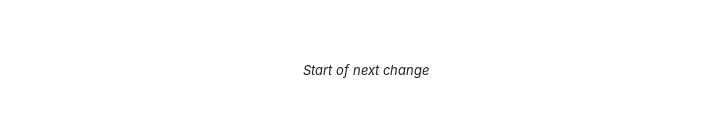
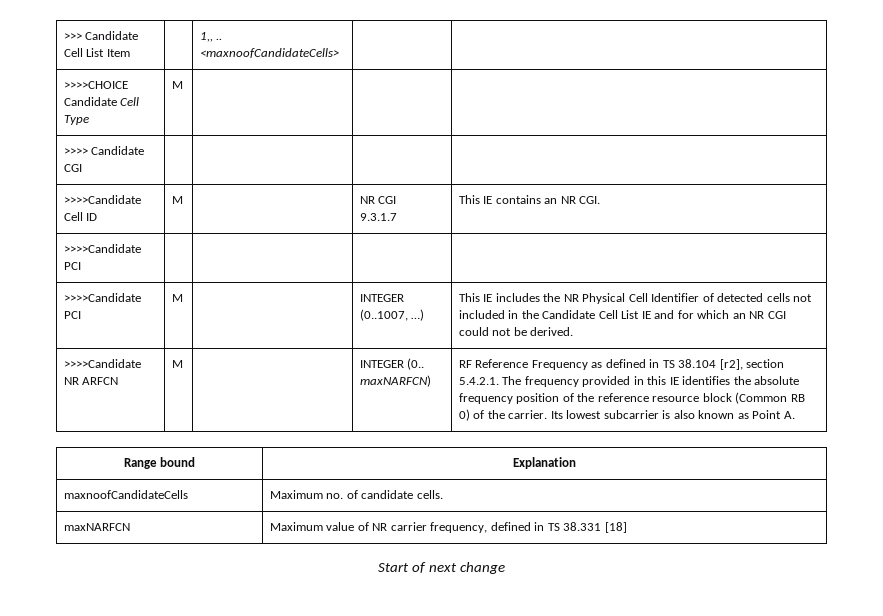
(303, 70) none -> [63,31,139,40] [63,48,130,57] [199,32,223,42] [199,48,339,58] [63,81,128,89] [63,97,140,106] [63,115,89,125] [171,81,183,89] [63,146,145,155] [63,164,82,172] [63,195,141,204] [63,212,98,221] [171,196,183,204] [359,196,397,204] [359,213,397,221] [458,195,601,204] [63,244,141,253] [63,262,81,270] [63,293,141,302] [63,311,81,319] [171,294,183,302] [359,294,404,302] [359,309,425,321] [458,293,813,304] [458,310,786,319] [458,327,574,336] [63,359,141,368] [63,377,119,385] [171,360,183,368] [359,358,425,370] [359,375,431,387] [458,359,785,370] [458,376,800,387] [458,392,805,404] [458,409,795,421] [123,457,196,469] [513,457,576,469] [63,490,188,499] [269,490,443,499] [63,523,130,531] [269,522,627,533] >>> Candidate Cell List Item | | 1,, .. <maxnoofCandidateCells> | | // >>>>CHOICE Candidate Cell Type | M | | | // >>>> Candidate CGI | | | | // >>>>Candidate Cell ID | M | | NR CGI // 9.3.1.7 | This IE contains an NR CGI. // >>>>Candidate PCI | | | | // >>>>Candidate PCI | M | | INTEGER (0..1007, …) | This IE includes the NR Physical Cell Identifier of detected cells not included in the Candidate Cell List IE and for which an NR CGI could not be derived. // >>>>Candidate NR ARFCN | M | | INTEGER (0.. maxNARFCN) | RF Reference Frequency as defined in TS 38.104 [r2], section 5.4.2.1. The frequency provided in this IE identifies the absolute frequency position of the reference resource block (Common RB 0) of the carrier. Its lowest subcarrier is also known as Point A. // Range bound | Explanation // maxnoofCandidateCells | Maximum no. of candidate cells. // maxNARFCN | Maximum value of NR carrier frequency, defined in TS 38.331 [18] //

